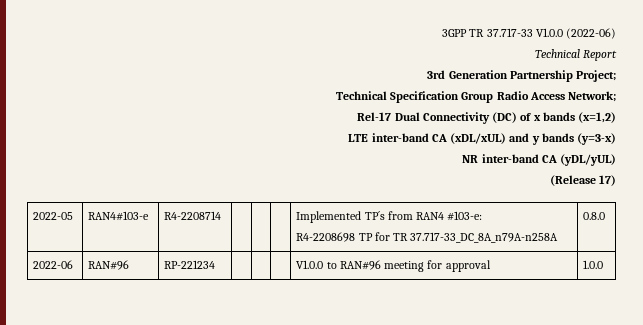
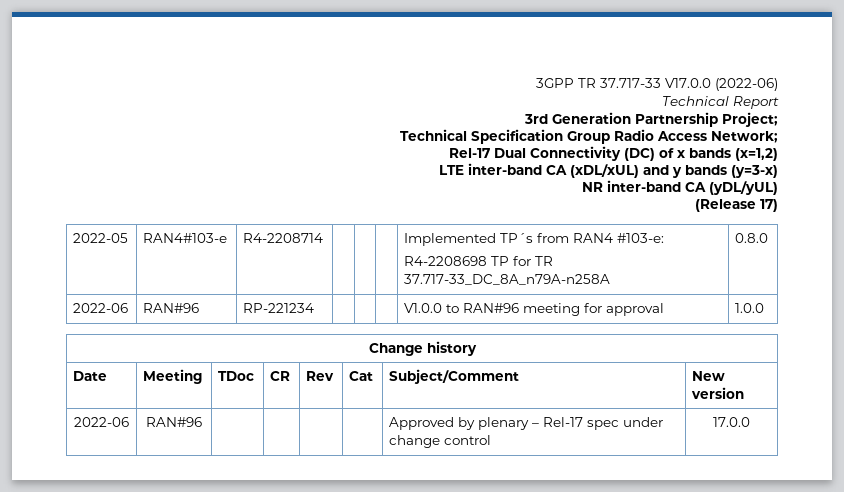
[535,28,563,37] V1.0.0 -> [665,78,711,88] V17.0.0
(604, 264) none -> [368,341,477,356] [73,371,108,381] [143,369,203,384] [218,371,255,381] [270,371,291,381] [306,371,335,381] [349,371,374,381] [389,369,520,384] [692,371,726,381] [691,387,745,399] [74,417,129,427] [146,417,202,427] [389,417,664,430] [389,435,492,448] [713,417,750,427] // Change history // Date | Meeting | TDoc | CR | Rev | Cat | Subject/Comment | New version // 2022-06 | RAN#96 | | | | | Approved by plenary – Rel-17 spec under change control | 17.0.0

